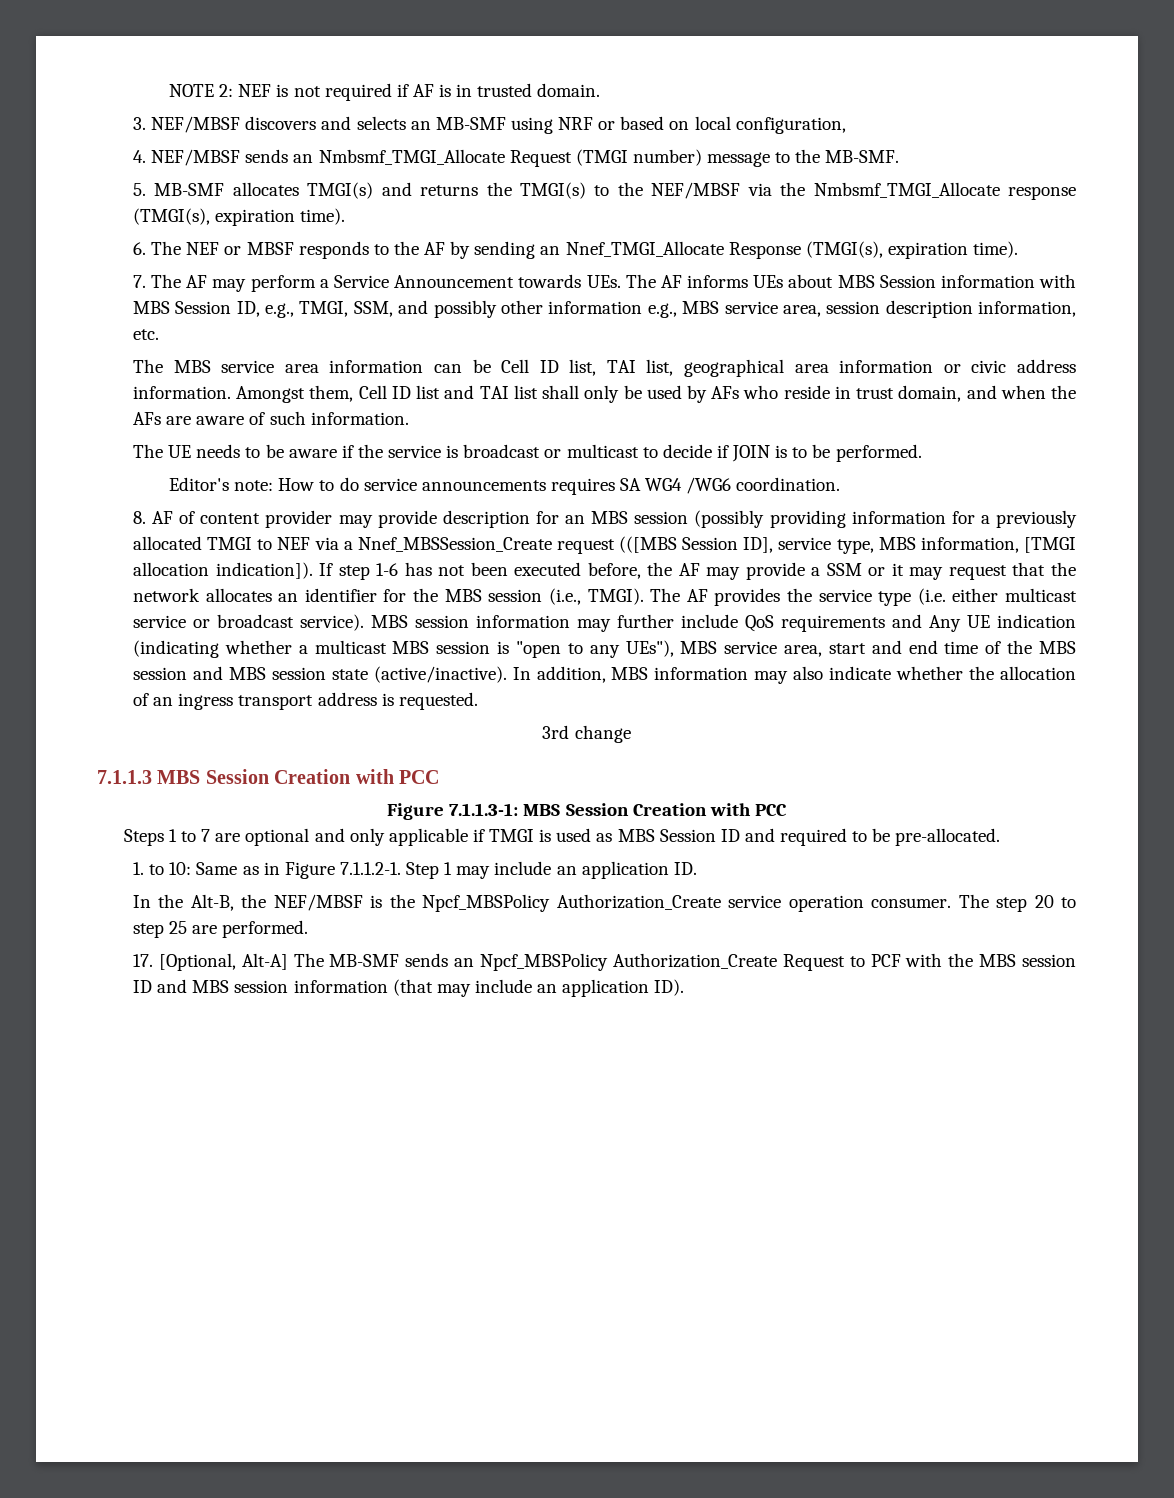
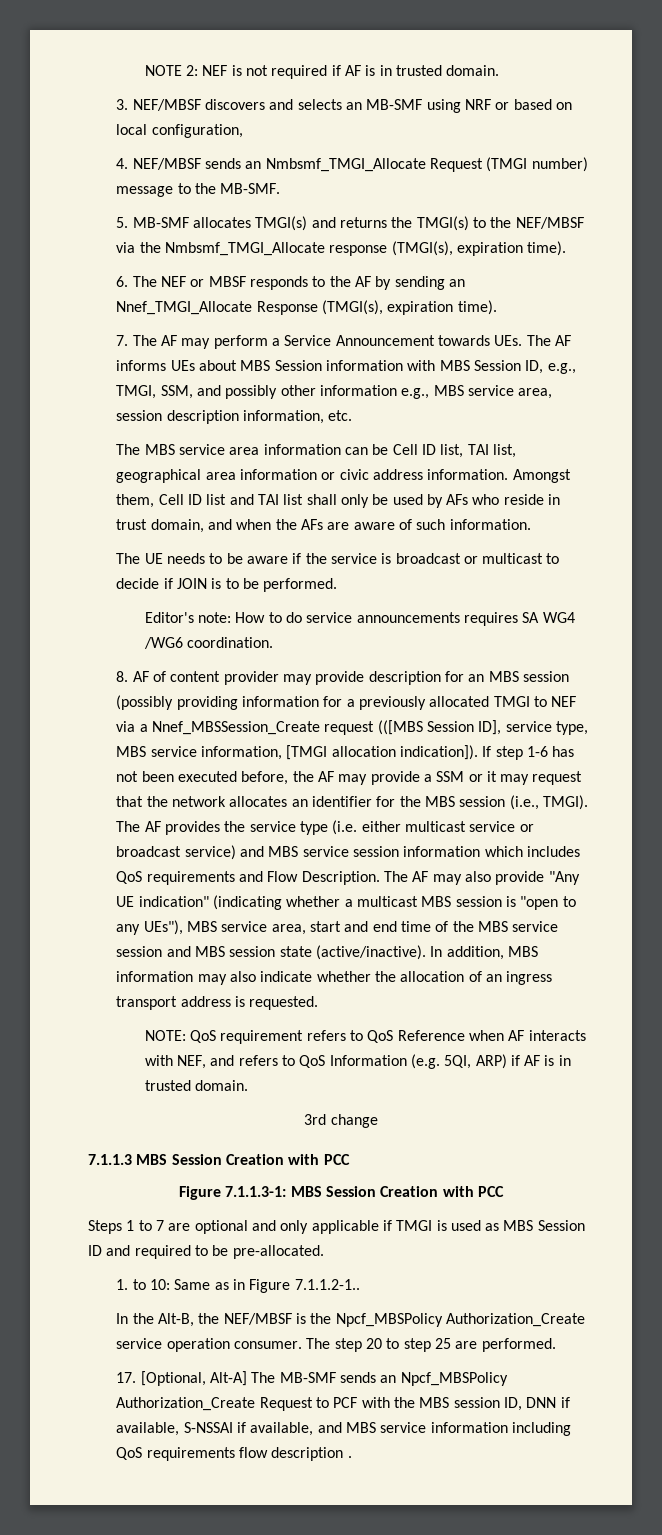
(916, 543) none -> [150,746,197,757] service
[299,614,1076,632] service). MBS session information may further include QoS requirements and Any UE indication -> [184,845,580,860] [116,871,580,885] [116,896,209,907] service) and MBS service session information which includes QoS requirements and Flow Description. The AF may also provide "Any UE indication"
(1077, 647) none -> [512,921,559,932] service
(478, 701) none -> [144,1030,586,1044] [144,1054,571,1069] [144,1080,248,1091] // NOTE: QoS requirement refers to QoS Reference when AF interacts with NEF, and refers to QoS Information (e.g. 5QI, ARP) if AF is in trusted domain.
[339,861,697,879] 7.1.1.2-1. Step 1 may include an application ID. -> [294,1279,360,1290] 7.1.1.2-1..
[132,979,685,997] ID and MBS session information (that may include an application ID). -> [503,1397,570,1411] [116,1422,571,1436] [116,1447,352,1461] ID, DNN if available, S-NSSAI if available, and MBS service information including QoS requirements flow description .

